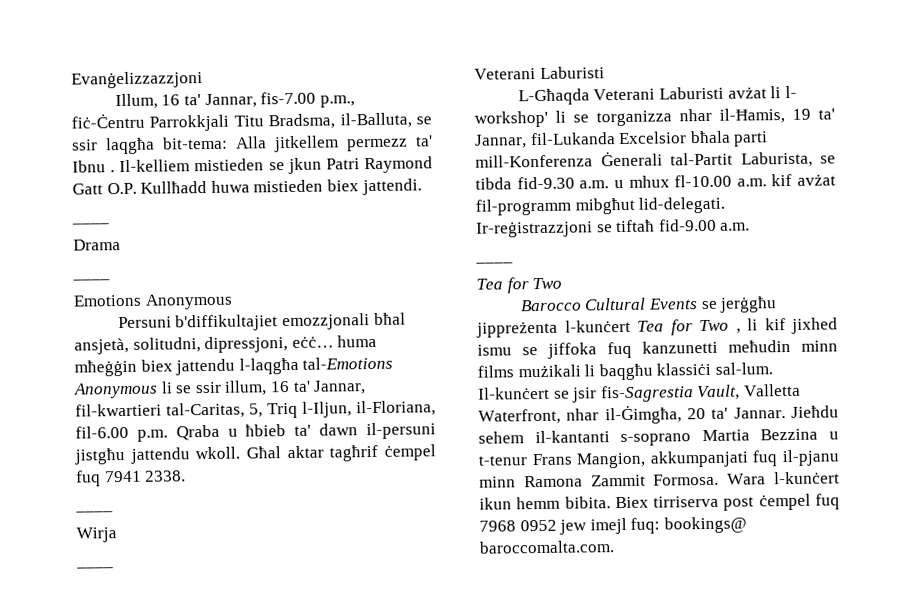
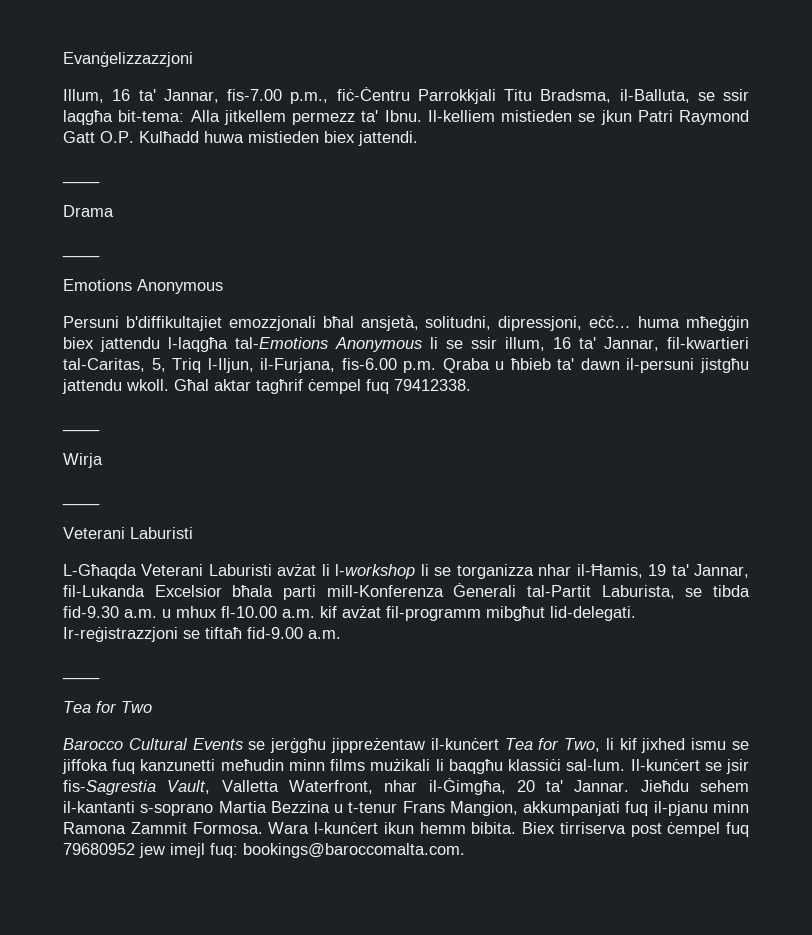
[72,160,116,173] Ibnu . -> [384,110,422,122] Ibnu.
[140,180,208,194] Kullħadd -> [139,131,199,143] Kulħadd
[356,400,436,417] [75,425,129,439] il-Floriana, fil-6.00 -> [260,358,397,373] il-Furjana, fis-6.00
[104,470,187,483] 7941 2338. -> [394,379,471,391] 79412338.
[784,85,797,99] [474,110,548,128] l- workshop' -> [335,564,416,579] l-workshop
[476,319,741,338] jippreżenta l-kunċert Tea for Two , -> [330,738,601,753] jippreżentaw il-kunċert Tea for Two,
[479,519,557,532] 7968 0952 -> [63,843,135,855] 79680952
[663,516,747,534] [479,540,615,554] bookings@ baroccomalta.com. -> [243,843,465,858] bookings@baroccomalta.com.

